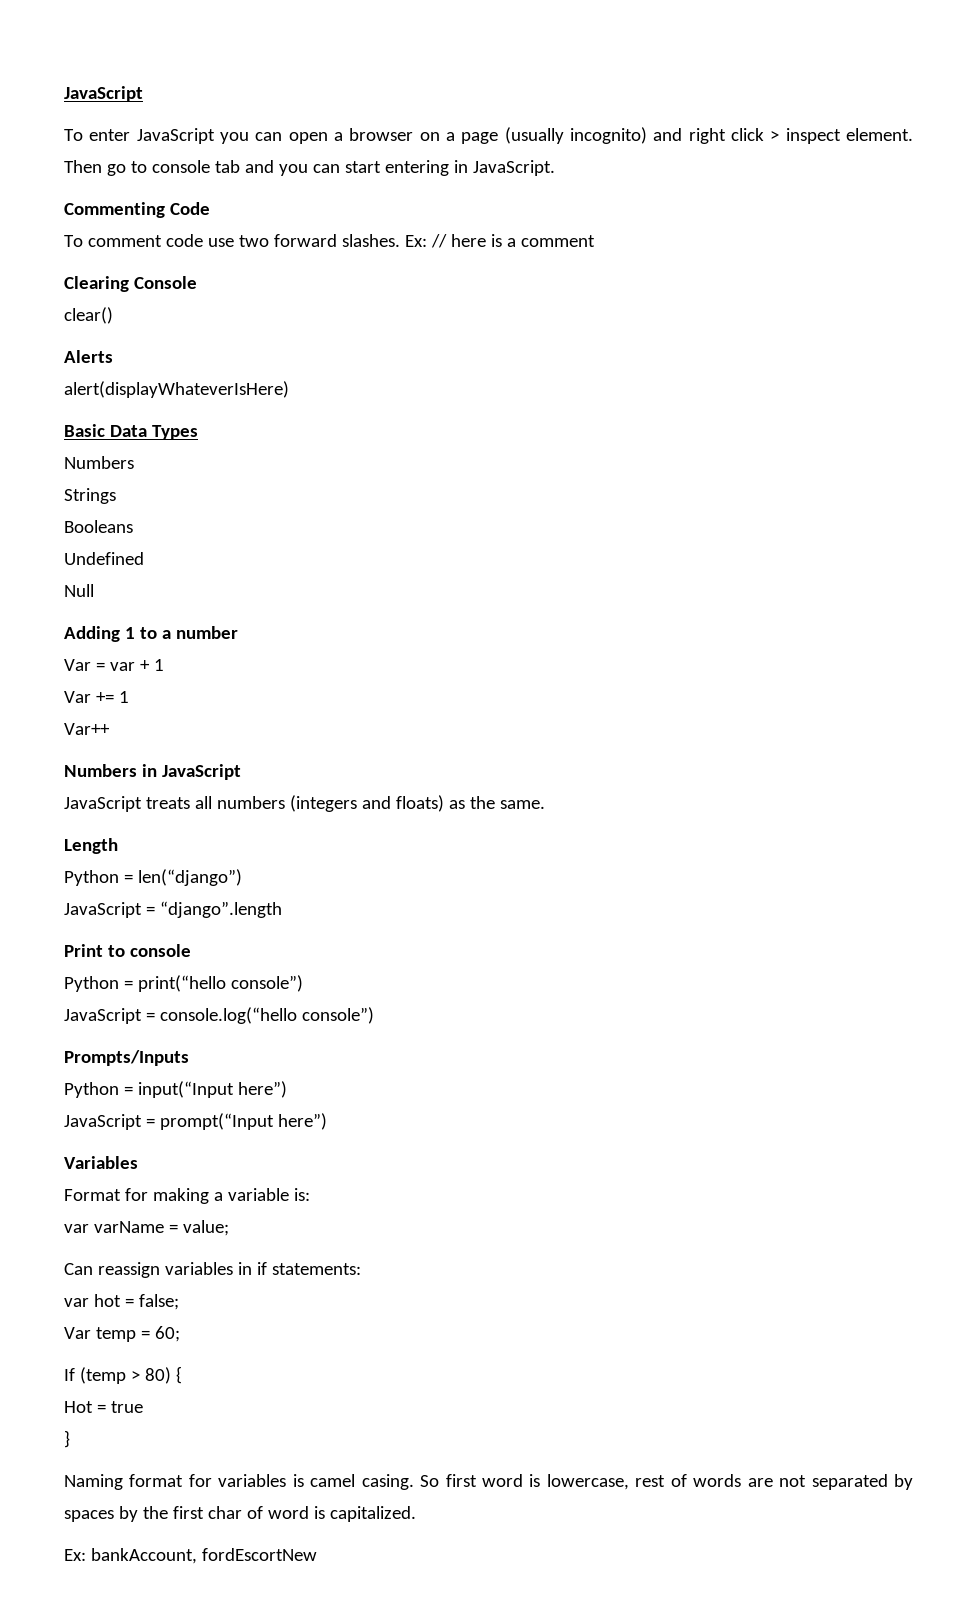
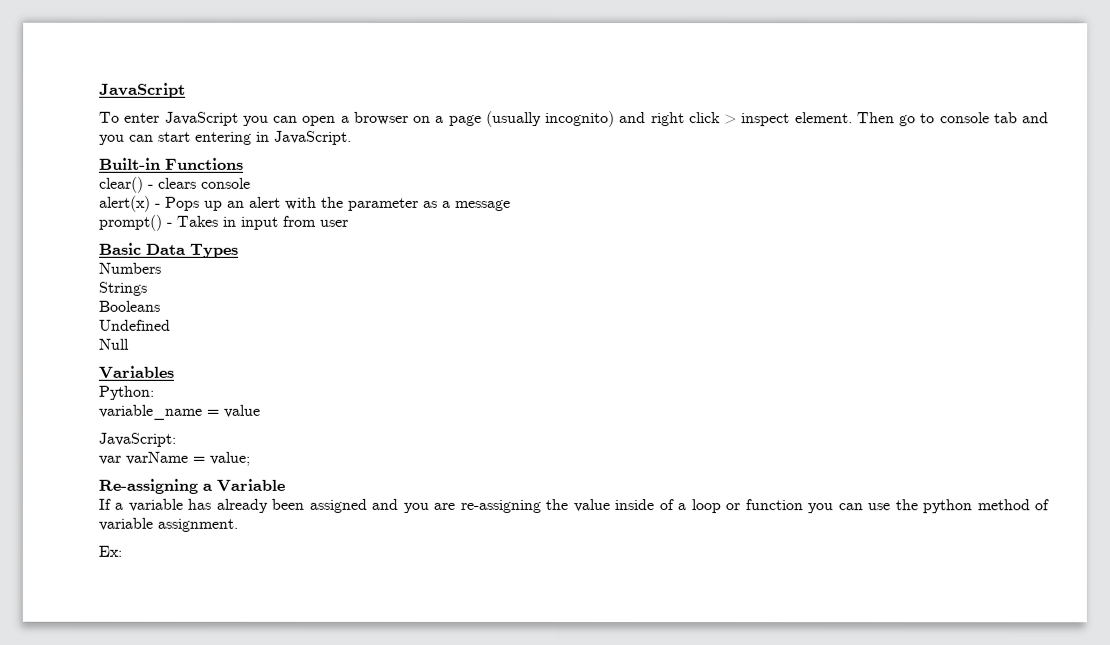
[64,202,210,218] [64,234,595,248] [64,276,197,292] [64,307,113,324] [64,350,113,363] [64,381,289,398] Commenting Code // To comment code use two forward slashes. Ex: // here is a comment // Clearing Console // clear() // Alerts // alert(displayWhateverIsHere) -> [99,157,244,170] [99,176,251,193] [99,195,511,212] [99,214,349,231] Built-in Functions // clear() - clears console // alert(x) - Pops up an alert with the parameter as a message // prompt() - Takes in input from user
[64,626,238,642] [64,659,164,671] [64,691,129,703] [64,723,110,735] [64,764,241,780] [64,795,545,812] [64,838,118,854] [64,869,242,886] [64,901,282,918] [64,944,191,957] [64,975,303,992] [64,1007,374,1024] [64,1050,189,1066] [64,1081,287,1098] [64,1113,327,1130] [64,1156,138,1169] [64,1188,310,1204] [64,1220,229,1236] [64,1262,361,1278] [64,1294,179,1310] [64,1326,180,1342] [64,1366,182,1384] [64,1401,143,1413] [64,1430,70,1448] [64,1474,914,1490] [64,1506,416,1522] [64,1548,317,1564] Adding 1 to a number // Var = var + 1 // Var += 1 // Var++ // Numbers in JavaScript // JavaScript treats all numbers (integers and floats) as the same. // Length // Python = len(“django”) // JavaScript = “django”.length // Print to console // Python = print(“hello console”) // JavaScript = console.log(“hello console”) // Prompts/Inputs // Python = input(“Input here”) // JavaScript = prompt(“Input here”) // Variables // Format for making a variable is: // var varName = value; // Can reassign variables in if statements: // var hot = false; // Var temp = 60; // If (temp > 80) { // Hot = true // } // Naming format for variables is camel casing. So first word is lowercase, rest of words are not separated by spaces by the first char of word is capitalized. // Ex: bankAccount, fordEscortNew -> [98,365,174,379] [98,385,154,400] [98,404,260,420] [98,432,176,447] [98,451,250,466] [98,478,285,494] [98,498,1050,514] [98,517,238,532] [98,545,122,557] Variables // Python: // variable_name = value // JavaScript: // var varName = value; // Re-assigning a Variable // If a variable has already been assigned and you are re-assigning the value inside of a loop or function you can use the python method of variable assignment. // Ex:

